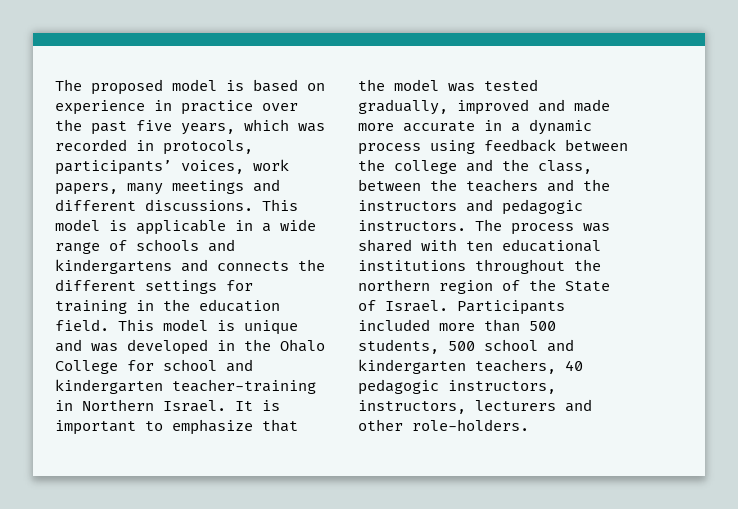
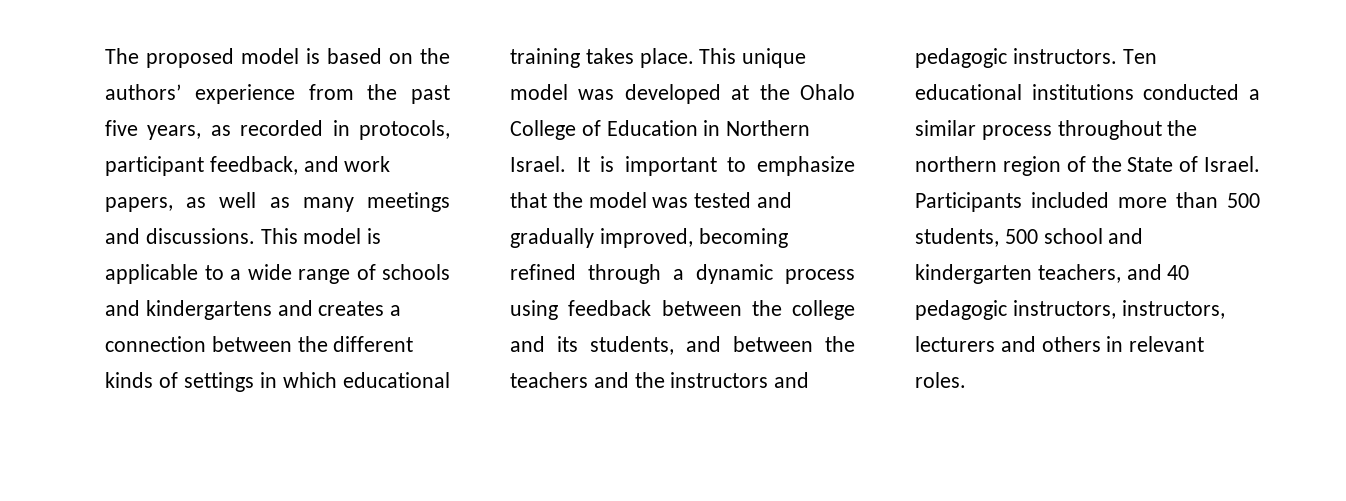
[55,100,298,115] experience in practice over -> [420,48,450,64] [105,84,354,104] the authors’ experience from
[244,119,325,132] which was -> [210,125,231,136] as
[55,159,289,175] [55,183,118,195] participants’ voices, work papers, -> [105,156,391,176] [105,192,290,212] participant feedback, and work papers, as well as
[55,199,136,211] different -> (140, 236) none
[235,220,253,231] in -> [204,265,224,280] to
[217,259,325,271] [55,279,253,294] [55,299,280,314] [55,319,298,335] [55,339,82,352] connects the different settings for training in the education field. This model is unique and -> [318,301,402,316] [105,336,414,352] [105,372,450,392] [510,48,807,68] [510,84,568,100] creates a connection between the different kinds of settings in which educational training takes place. This unique model
[217,340,235,351] in -> [731,85,750,100] at
[127,359,253,372] [55,379,316,394] for school and kindergarten teacher-training -> [581,120,698,136] of Education
[358,99,610,115] [358,120,502,132] gradually, improved and made more accurate in -> [757,192,793,208] [510,228,788,248] [510,264,661,284] and gradually improved, becoming refined through
[502,159,592,174] the class, -> [557,336,721,355] its students, and
[475,219,610,235] [358,239,601,252] [358,260,466,271] The process was shared with ten educational institutions -> [1122,49,1157,64] [915,84,1260,100] [915,120,1052,140] Ten educational institutions conducted a similar process
(556, 366) none -> [1126,264,1162,280] and
[358,419,529,431] other role-holders. -> [1041,336,1205,352] [915,372,966,388] others in relevant roles.

